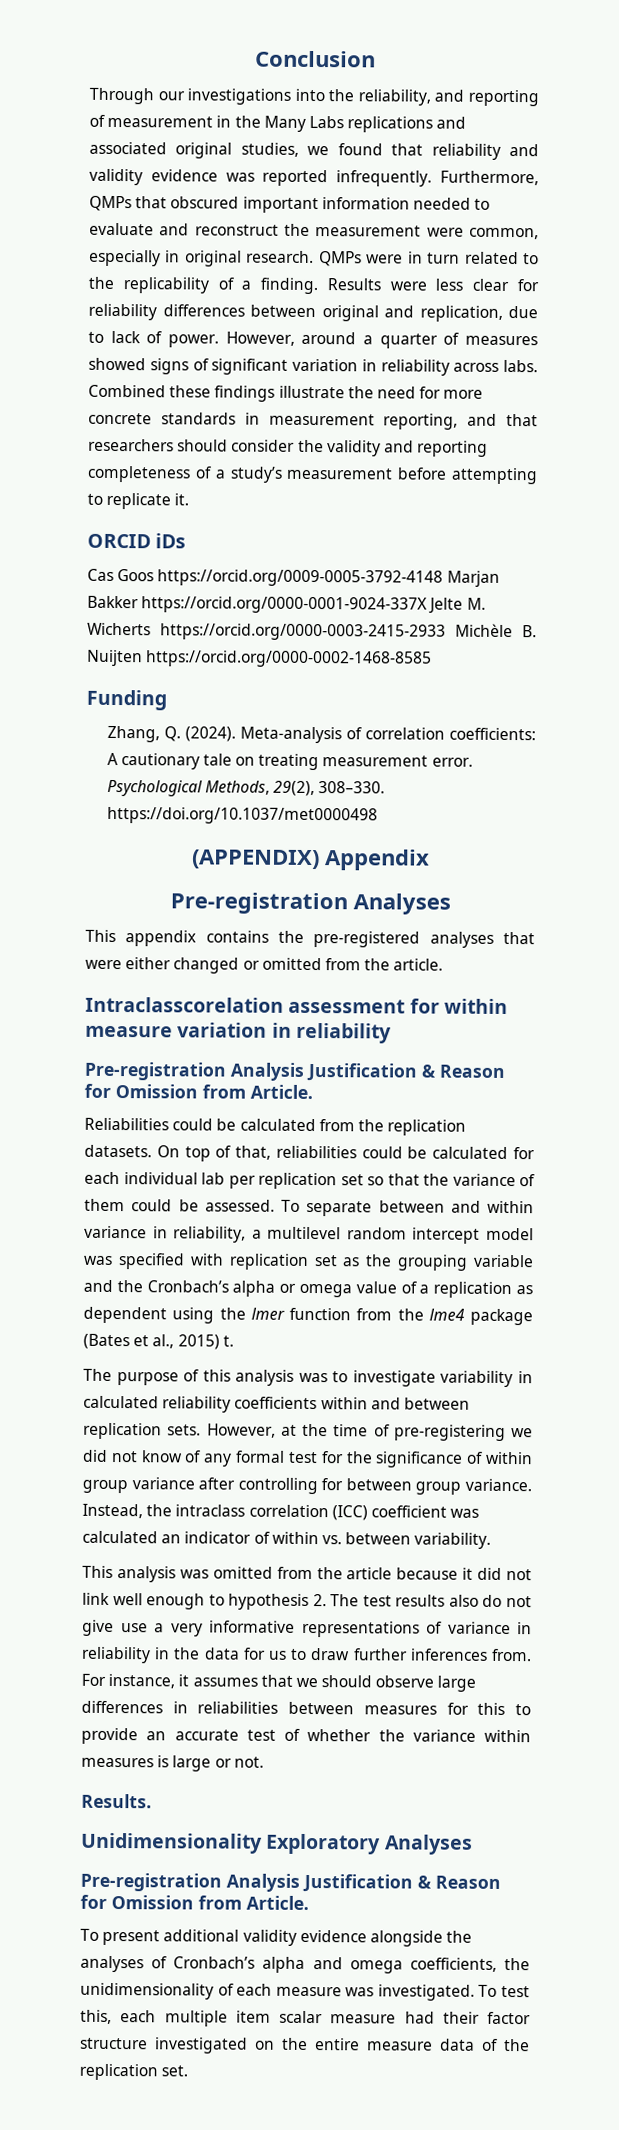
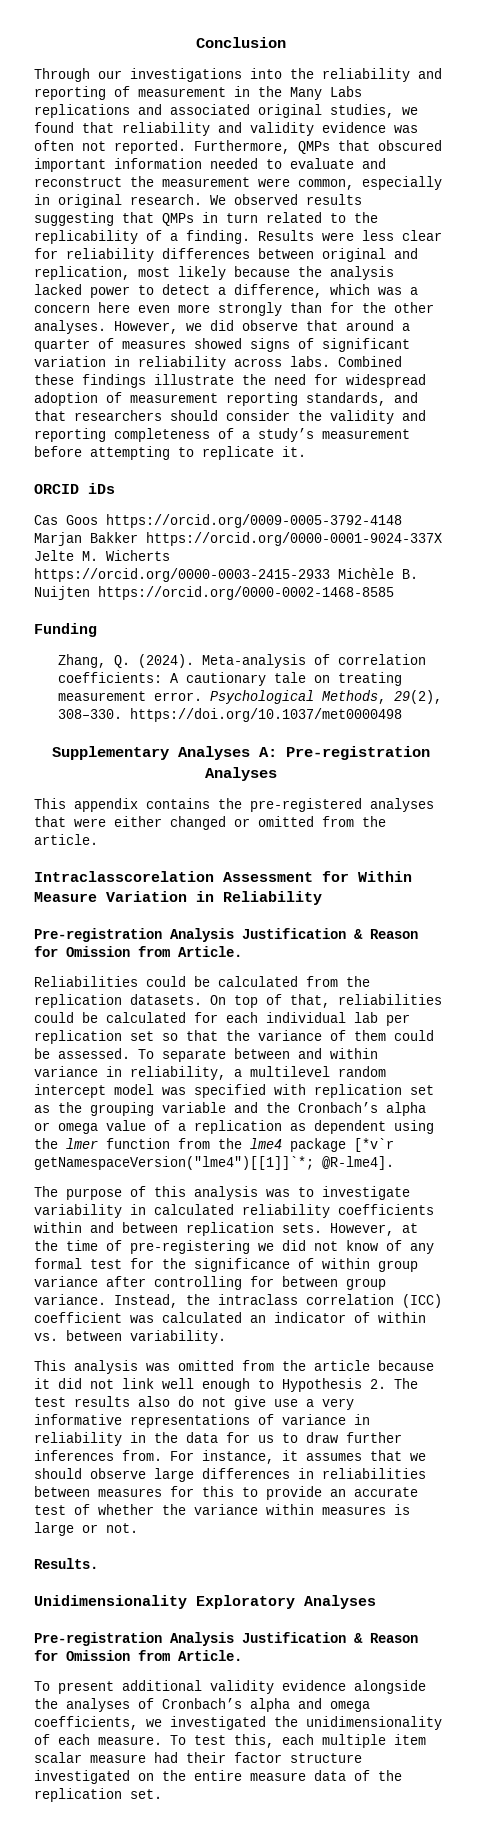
[357,89,431,106] reliability, -> [322,68,410,82] reliability
[262,169,433,187] reported infrequently. -> [34,140,186,154] often not reported.
[318,251,404,267] QMPs were -> [210,194,362,205] [34,212,194,226] We observed results suggesting that QMPs
[508,305,538,319] [88,330,295,348] due to lack of power. However, -> [138,266,394,280] [34,284,418,298] [34,302,434,316] [34,320,338,334] most likely because the analysis lacked power to detect a difference, which was a concern here even more strongly than for the other analyses. However, we did observe that
[443,389,484,399] [88,412,459,430] more concrete standards in measurement reporting, -> [346,374,426,388] [34,392,386,406] widespread adoption of measurement reporting standards,
[191,849,430,871] (APPENDIX) Appendix // -> [51,746,277,760] Supplementary Analyses A:
[288,998,508,1015] [85,1022,392,1044] assessment for within measure variation in reliability -> [223,871,412,882] [34,891,322,905] Assessment for Within Measure Variation in Reliability
[83,1333,234,1350] (Bates et al., 2015) t. -> [354,1138,394,1152] [34,1156,394,1170] [*v`r getNamespaceVersion("lme4")[[1]]`*; @R-lme4].
[228,1593,310,1611] hypothesis -> [282,1378,362,1392] Hypothesis
(497, 1964) none -> [146,1716,266,1730] we investigated
[275,1984,475,2001] measure was investigated. -> [98,1736,162,1745] measure.

